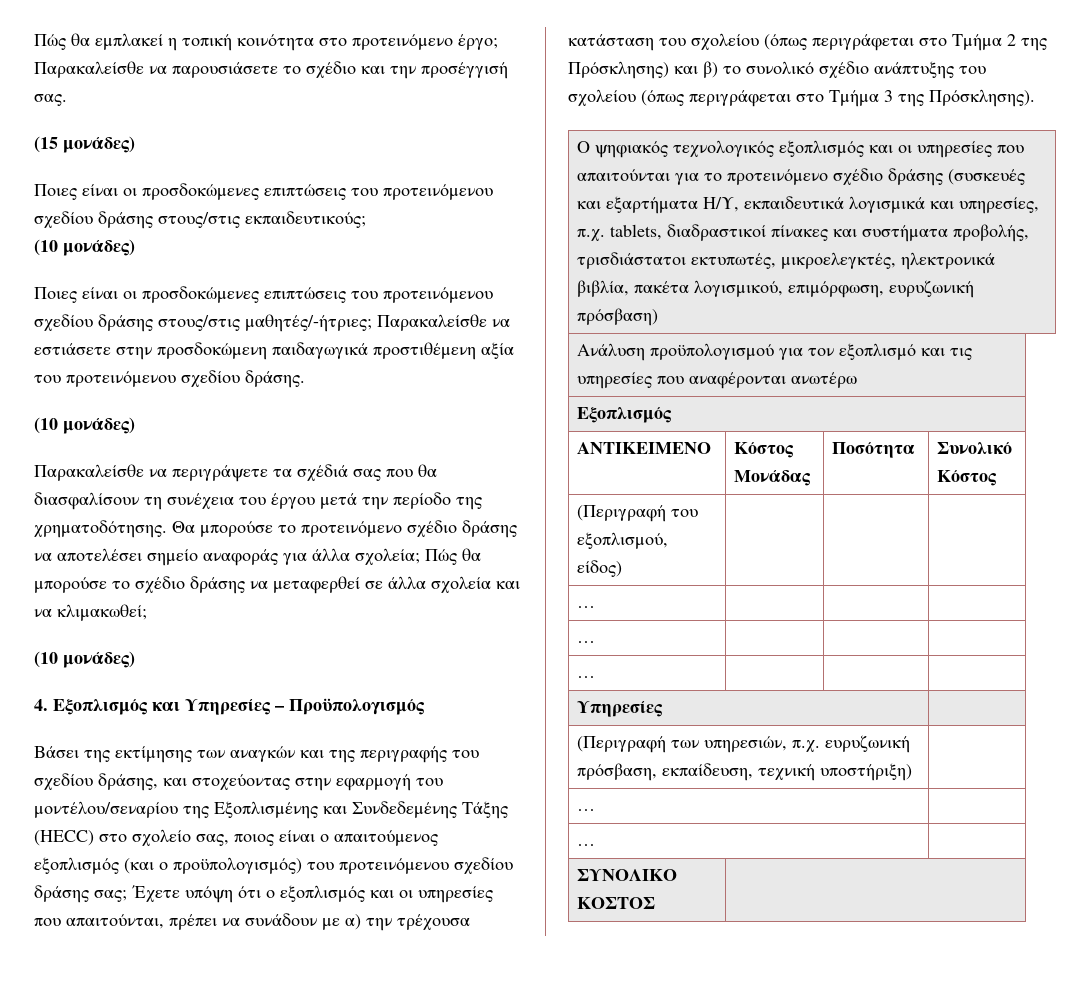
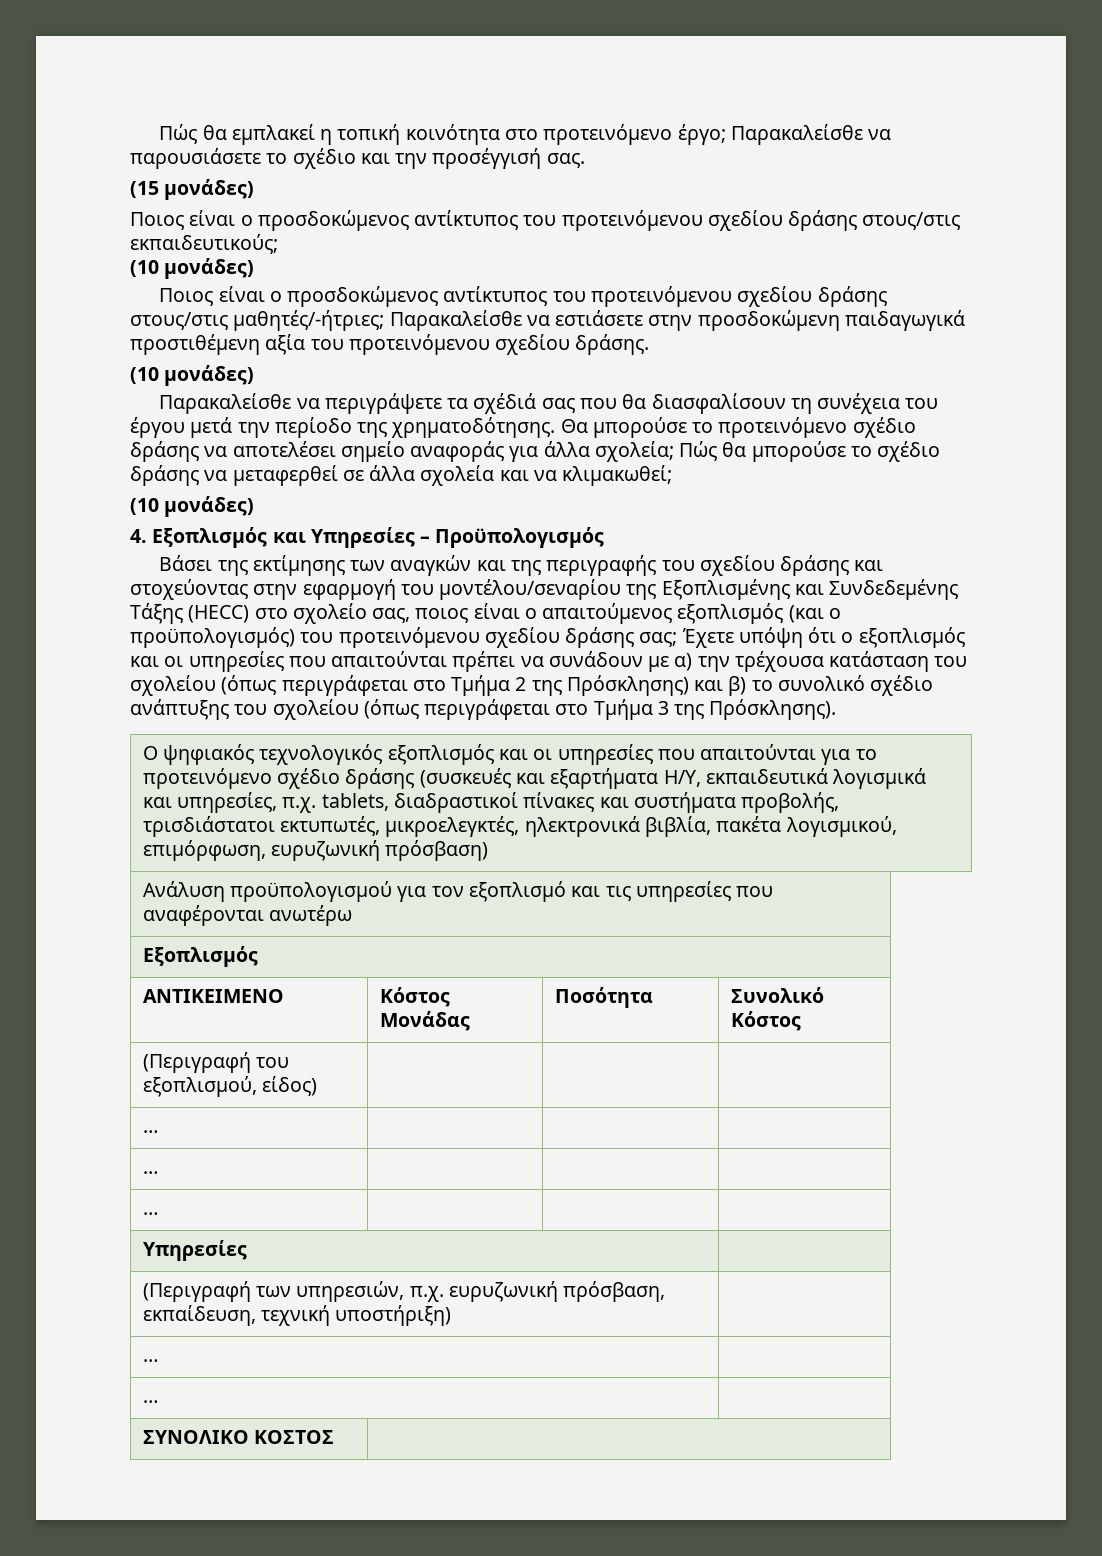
[34,183,346,200] Ποιες είναι οι προσδοκώμενες επιπτώσεις -> [130,210,519,231] Ποιος είναι ο προσδοκώμενος αντίκτυπος
[34,286,346,303] Ποιες είναι οι προσδοκώμενες επιπτώσεις -> [159,286,548,307] Ποιος είναι ο προσδοκώμενος αντίκτυπος
[98,773,158,791] δράσης, -> [780,555,850,576] δράσης
[66,914,164,929] απαιτούνται, -> [331,651,448,667] απαιτούνται

